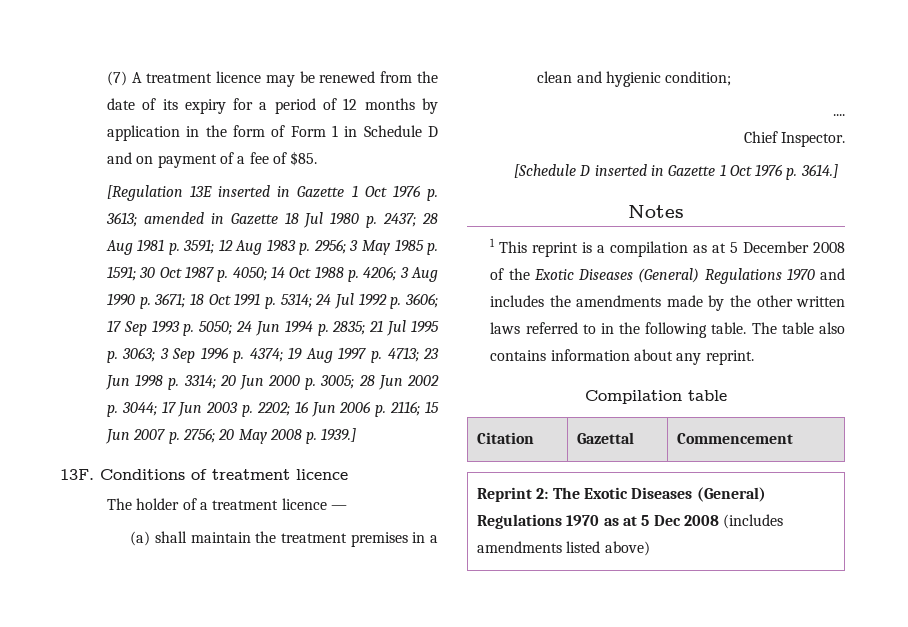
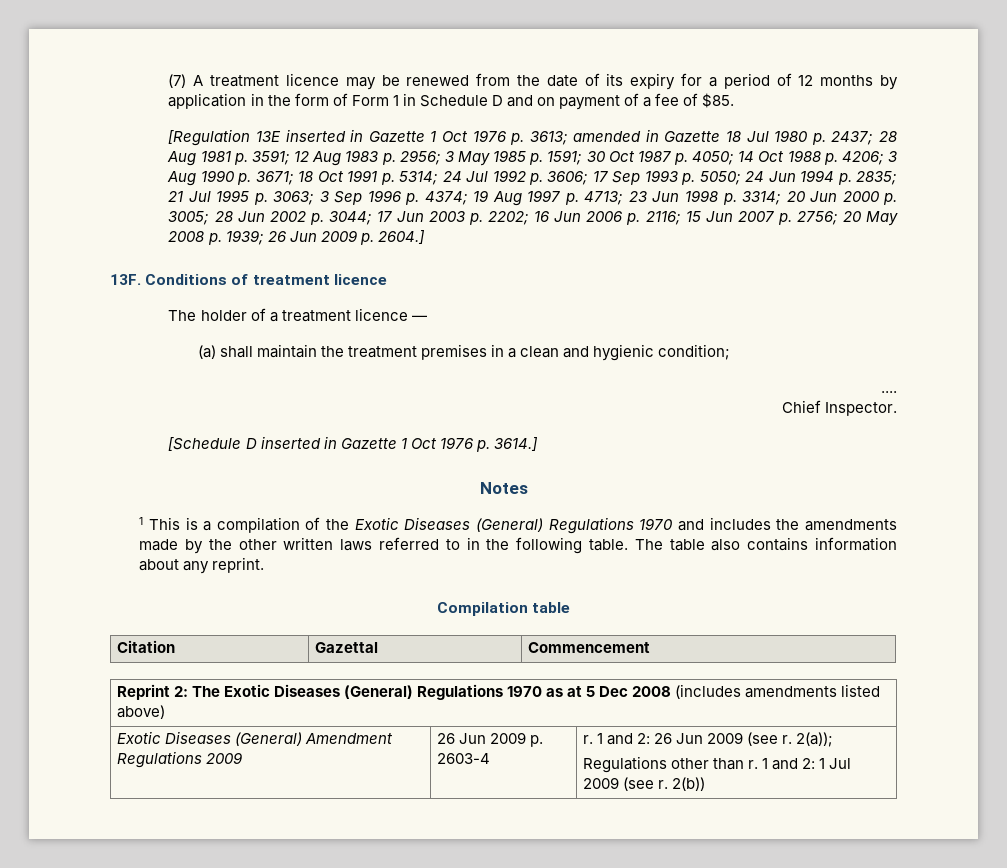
[321,428,357,442] 1939.] -> [225,230,425,245] 1939; 26 Jun 2009 p. 2604.]
[532,242,579,257] reprint -> (180, 523) none
[693,241,845,253] as at 5 December 2008 -> (300, 525) none
(650, 548) none -> [116,731,393,746] [116,751,243,768] [436,732,543,747] [436,753,490,764] [582,732,834,747] [582,756,852,773] [582,777,705,791] // Exotic Diseases (General) Amendment Regulations 2009 | 26 Jun 2009 p. 2603-4 | r. 1 and 2: 26 Jun 2009 (see r. 2(a)); // Regulations other than r. 1 and 2: 1 Jul 2009 (see r. 2(b))

